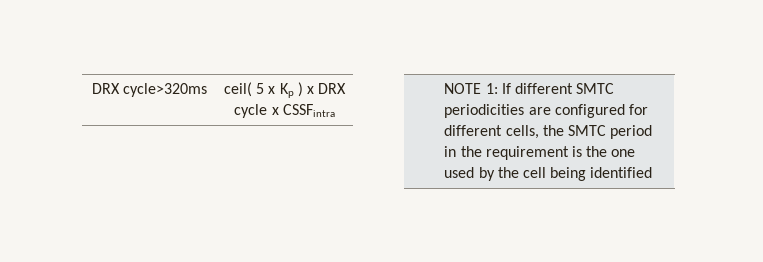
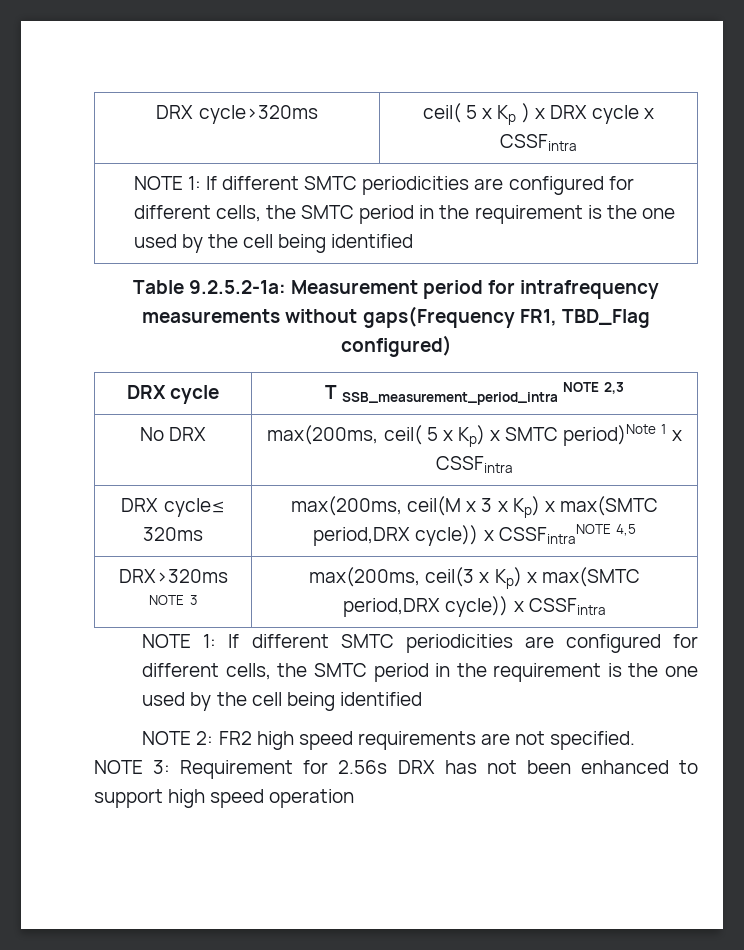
(653, 172) none -> [132,280,660,299] [142,306,650,328] [340,335,452,357] [126,385,220,404] [324,385,558,405] [563,382,625,394] [139,427,207,441] [267,424,682,447] [435,456,513,473] [121,498,225,517] [143,527,203,541] [291,496,658,518] [313,524,636,546] [118,569,228,583] [149,595,197,605] [309,567,640,589] [343,596,606,617] [142,634,698,653] [142,663,698,682] [142,692,422,711] [142,731,636,750] [94,760,699,779] [94,789,355,808] // Table 9.2.5.2-1a: Measurement period for intrafrequency measurements without gaps(Frequency FR1, TBD_Flag configured) // DRX cycle | T SSB_measurement_period_intra NOTE 2,3 // No DRX | max(200ms, ceil( 5 x Kp) x SMTC period)Note 1 x CSSFintra // DRX cycle≤ 320ms | max(200ms, ceil(M x 3 x Kp) x max(SMTC period,DRX cycle)) x CSSFintraNOTE 4,5 // DRX>320ms NOTE 3 | max(200ms, ceil(3 x Kp) x max(SMTC period,DRX cycle)) x CSSFintra // NOTE 1: If different SMTC periodicities are configured for different cells, the SMTC period in the requirement is the one used by the cell being identified // NOTE 2: FR2 high speed requirements are not specified. // NOTE 3: Requirement for 2.56s DRX has not been enhanced to support high speed operation

